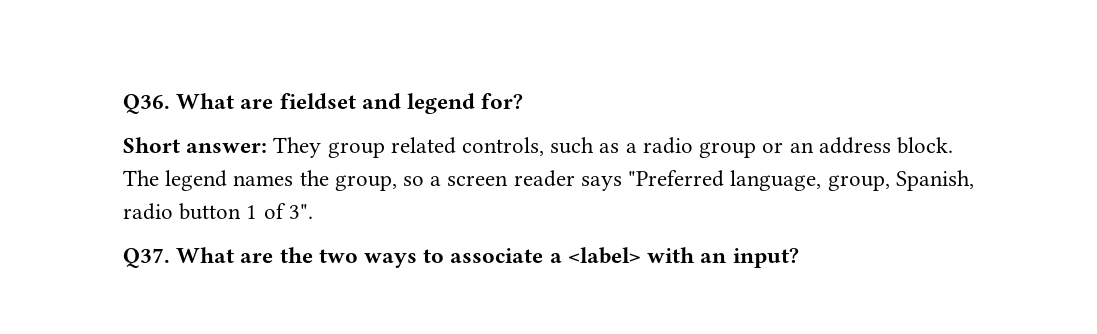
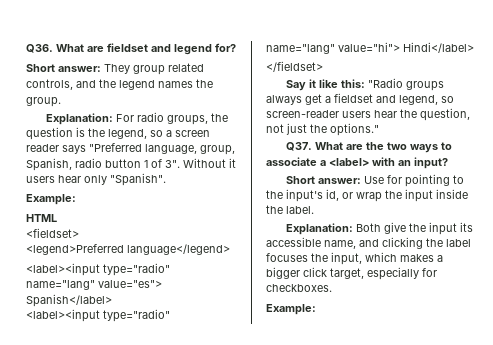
[550,137,953,158] [123,170,397,191] such as a radio group or an address block. The legend names the group, -> [76,79,213,90] [26,97,61,107] [46,112,229,125] [26,127,147,140] and the legend names the group. // Explanation: For radio groups, the question is the legend,
(313, 211) none -> [183,158,236,168] [26,173,166,186] [26,194,76,205] [26,214,57,222] [26,228,79,238] [26,244,230,255] [26,263,170,276] [26,280,162,290] [26,294,112,307] [26,309,170,322] [266,42,474,54] [266,61,323,72] [286,78,445,91] [266,93,454,105] [266,108,470,121] [266,123,379,136] Without it users hear only "Spanish". // Example: // HTML // <fieldset> // <legend>Preferred language</legend> // <label><input type="radio" name="lang" value="es"> Spanish</label> // <label><input type="radio" name="lang" value="hi"> Hindi</label> // </fieldset> // Say it like this: "Radio groups always get a fieldset and legend, so screen-reader users hear the question, not just the options."
(799, 258) none -> [286,174,465,187] [266,189,468,202] [266,205,314,214] [286,222,474,235] [266,237,471,249] [266,252,443,265] [266,267,437,280] [266,284,332,292] [266,304,316,315] // Short answer: Use for pointing to the input's id, or wrap the input inside the label. // Explanation: Both give the input its accessible name, and clicking the label focuses the input, which makes a bigger click target, especially for checkboxes. // Example:

